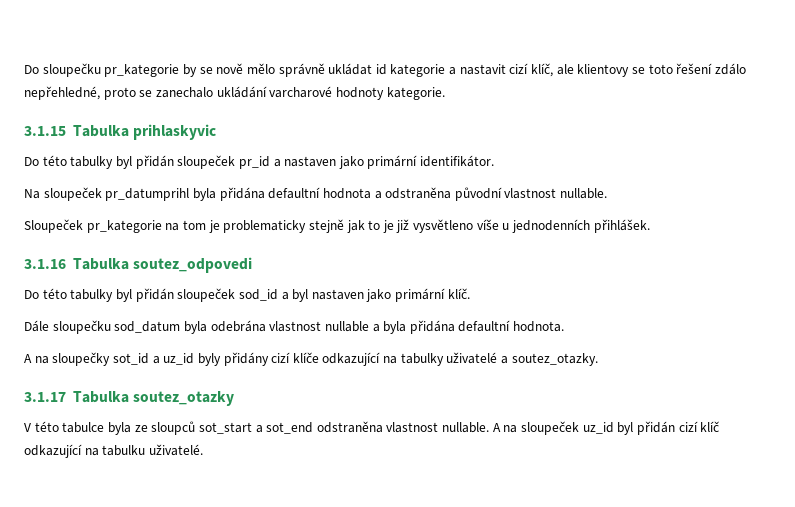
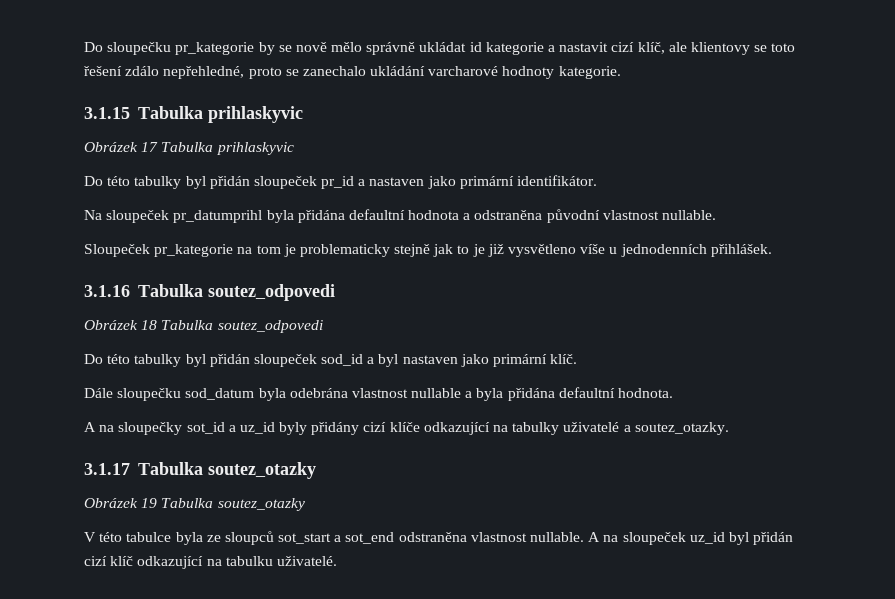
(216, 132) none -> [84,142,294,155] // Obrázek 17 Tabulka prihlaskyvic
(252, 265) none -> [84,320,323,333] // Obrázek 18 Tabulka soutez_odpovedi
(234, 398) none -> [84,498,305,511] // Obrázek 19 Tabulka soutez_otazky

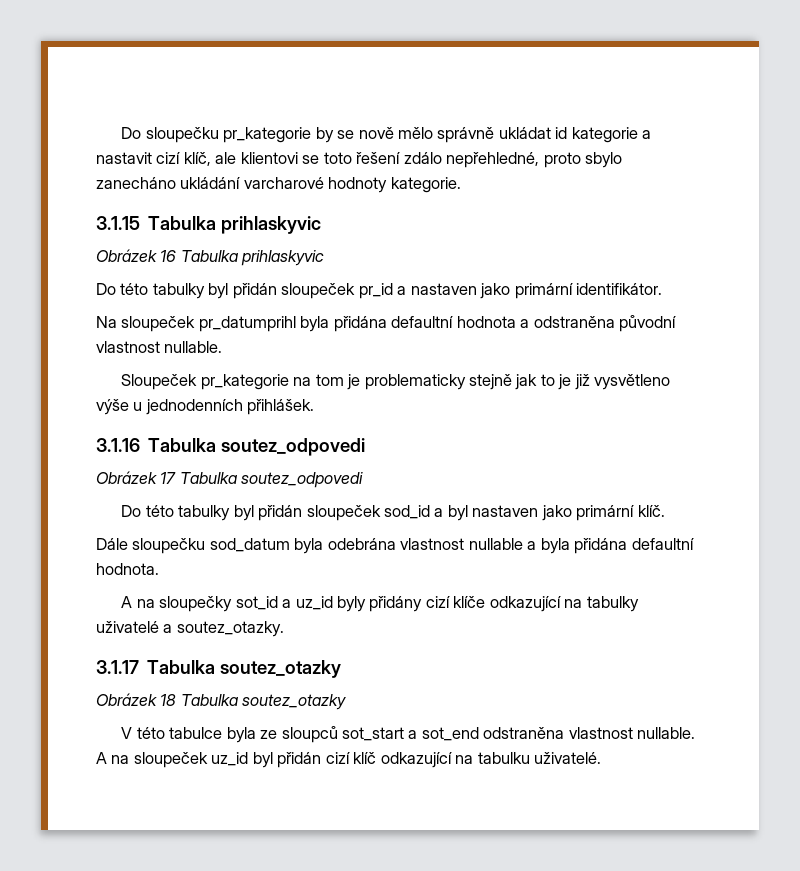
[690,42,750,55] klientovy -> [240,152,298,164] klientovi
[285,66,366,76] se zanechalo -> [585,152,623,168] [96,177,176,189] sbylo zanecháno
[141,142,159,152] 17 -> [160,250,177,262] 16
[580,244,606,254] víše -> [96,399,129,415] výše
[141,320,158,330] 18 -> [160,472,177,484] 17
[141,498,158,508] 19 -> [160,694,177,706] 18

